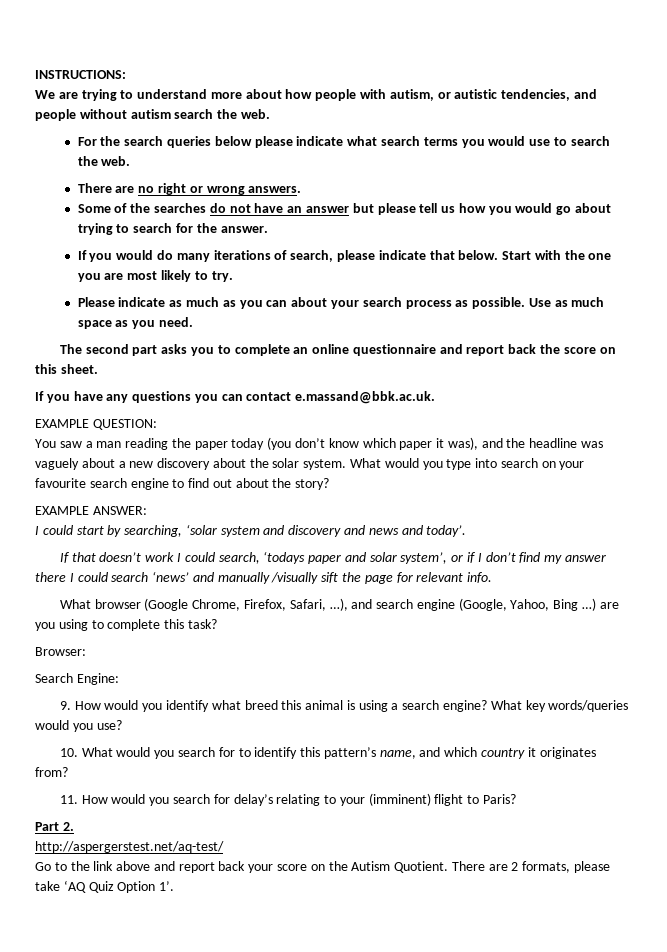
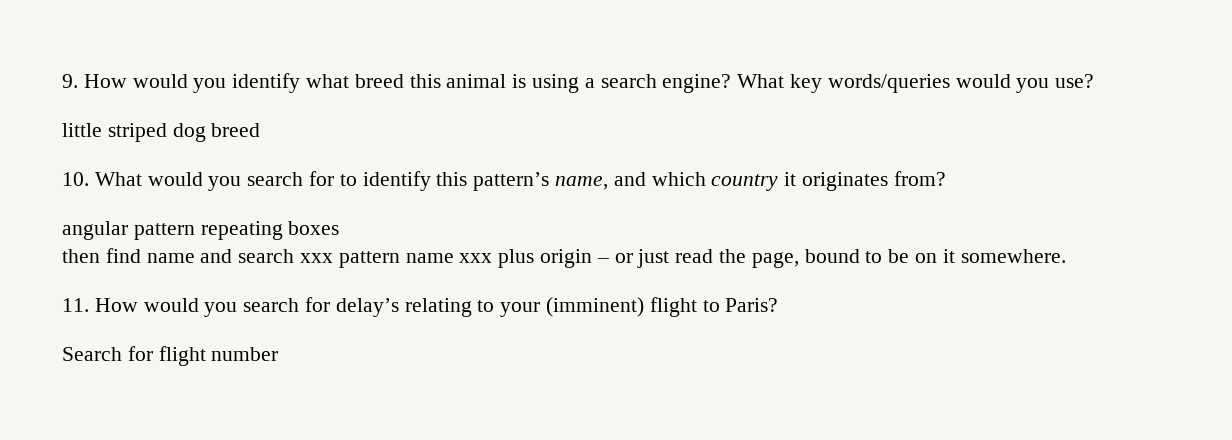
[35,70,126,79] [35,89,597,101] [35,109,270,121] [77,136,610,148] [77,156,131,166] [77,183,302,195] [77,203,611,215] [77,223,268,235] [77,250,612,262] [77,270,233,282] [77,297,605,309] [77,317,194,329] [59,344,616,356] [35,364,98,374] [35,391,436,404] [35,419,157,430] [35,437,604,450] [35,458,585,470] [35,478,330,490] [35,506,147,515] [35,524,467,537] [59,551,606,564] [35,571,493,584] [59,598,619,611] [35,619,217,631] [35,647,86,656] [35,673,119,685] INSTRUCTIONS: // We are trying to understand more about how people with autism, or autistic tendencies, and people without autism search the web. // For the search queries below please indicate what search terms you would use to search the web. // There are no right or wrong answers. // Some of the searches do not have an answer but please tell us how you would go about trying to search for the answer. // If you would do many iterations of search, please indicate that below. Start with the one you are most likely to try. // Please indicate as much as you can about your search process as possible. Use as much space as you need. // The second part asks you to complete an online questionnaire and report back the score on this sheet. // If you have any questions you can contact e.massand@bbk.ac.uk. // EXAMPLE QUESTION: // You saw a man reading the paper today (you don’t know which paper it was), and the headline was vaguely about a new discovery about the solar system. What would you type into search on your favourite search engine to find out about the story? // EXAMPLE ANSWER: // I could start by searching, ‘solar system and discovery and news and today’. // If that doesn’t work I could search, ‘todays paper and solar system’, or if I don’t find my answer there I could search ‘news’ and manually /visually sift the page for relevant info. // What browser (Google Chrome, Firefox, Safari, …), and search engine (Google, Yahoo, Bing …) are you using to complete this task? // Browser: // Search Engine: // -> (62, 81) none
(122, 725) none -> [62,123,261,142] // little striped dog breed
(68, 772) none -> [62,221,340,240] [62,248,1066,268] // angular pattern repeating boxes // then find name and search xxx pattern name xxx plus origin – or just read the page, bound to be on it somewhere.
[35,822,74,831] [35,841,224,853] [35,861,611,873] [35,880,175,893] Part 2. // http://aspergerstest.net/aq-test/ // Go to the link above and report back your score on the Autism Quotient. There are 2 formats, please take ‘AQ Quiz Option 1’. -> [62,346,279,366] Search for flight number

